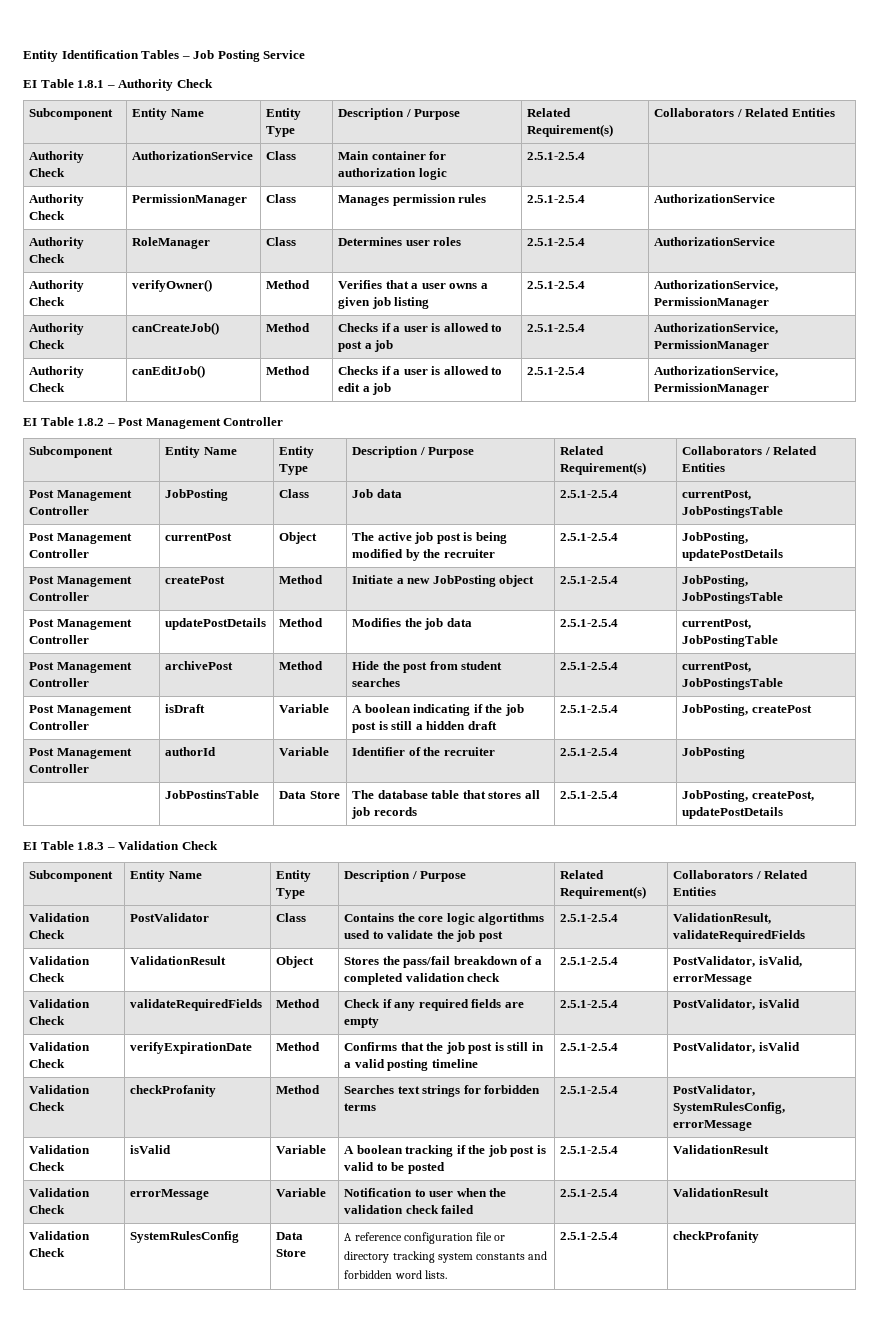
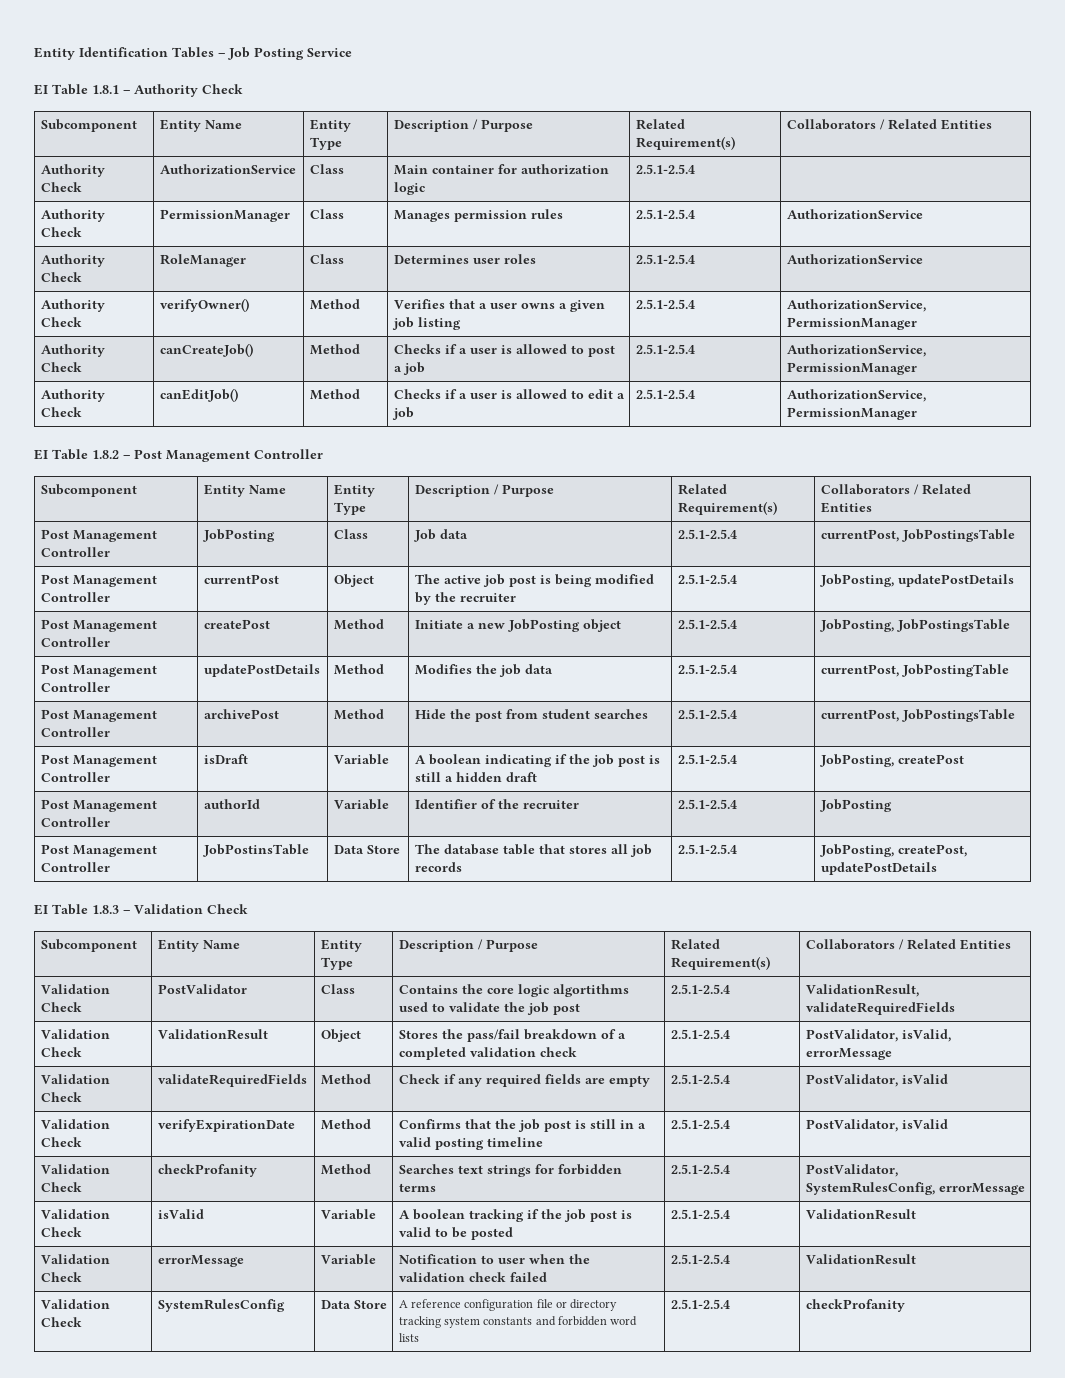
(746, 753) none -> [40,844,157,857] [40,862,110,872] Post Management Controller
[424,1270,447,1279] lists. -> [398,1333,419,1342] lists

